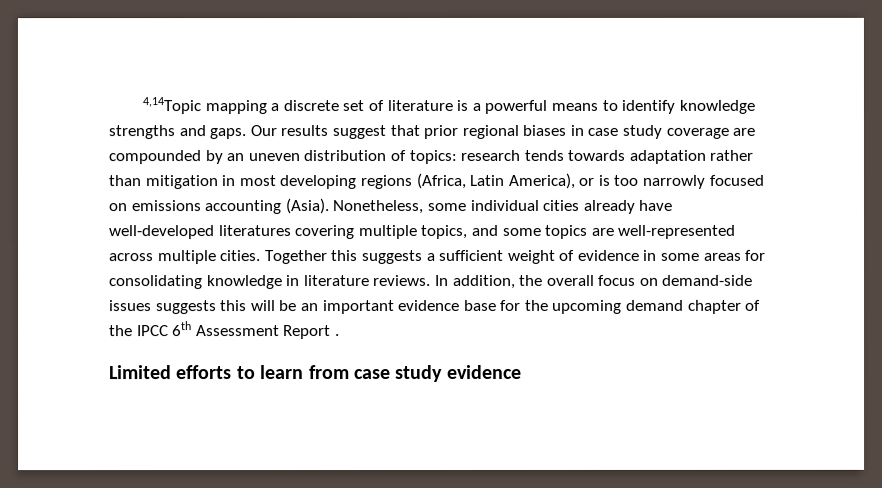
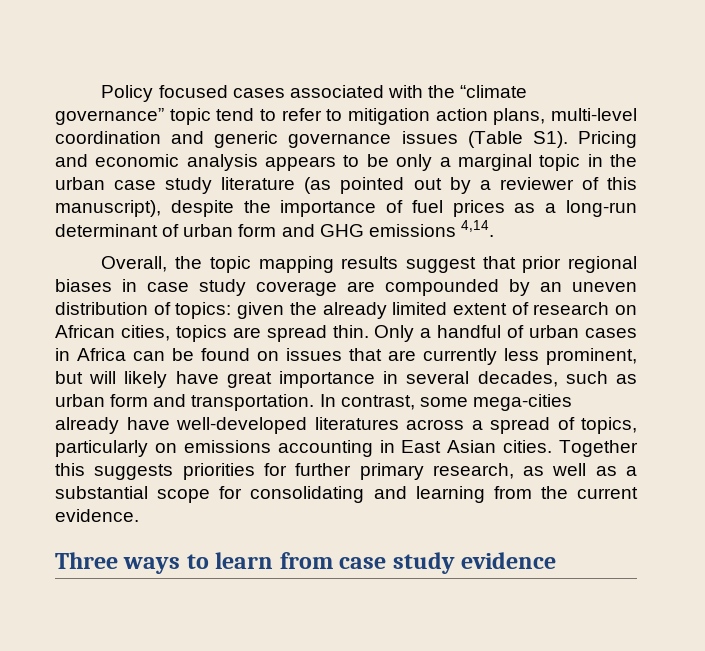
[142,97,755,115] [108,125,277,140] 4,14Topic mapping a discrete set of literature is a powerful means to identify knowledge strengths and gaps. Our -> [101,85,528,102] [55,108,638,125] [55,131,637,148] [55,154,638,171] [55,177,637,194] [55,200,637,217] [55,220,494,237] [101,256,334,273] Policy focused cases associated with the “climate governance” topic tend to refer to mitigation action plans, multi-level coordination and generic governance issues (Table S1). Pricing and economic analysis appears to be only a marginal topic in the urban case study literature (as pointed out by a reviewer of this manuscript), despite the importance of fuel prices as a long-run determinant of urban form and GHG emissions 4,14. // Overall, the topic mapping
[460,149,754,164] [108,172,764,190] [108,198,673,215] [108,224,736,240] [109,249,767,265] [109,274,754,290] [109,299,762,315] [109,321,340,340] [109,365,233,380] research tends towards adaptation rather than mitigation in most developing regions (Africa, Latin America), or is too narrowly focused on emissions accounting (Asia). Nonetheless, some individual cities already have well-developed literatures covering multiple topics, and some topics are well-represented across multiple cities. Together this suggests a sufficient weight of evidence in some areas for consolidating knowledge in literature reviews. In addition, the overall focus on demand-side issues suggests this will be an important evidence base for the upcoming demand chapter of the IPCC 6th Assessment Report . // Limited efforts -> [237,302,637,319] [55,325,637,342] [55,348,637,365] [55,371,637,388] [55,394,572,411] [55,417,637,434] [55,440,638,457] [55,463,637,480] [55,486,638,503] [55,509,139,522] [55,552,181,574] given the already limited extent of research on African cities, topics are spread thin. Only a handful of urban cases in Africa can be found on issues that are currently less prominent, but will likely have great importance in several decades, such as urban form and transportation. In contrast, some mega-cities already have well-developed literatures across a spread of topics, particularly on emissions accounting in East Asian cities. Together this suggests priorities for further primary research, as well as a substantial scope for consolidating and learning from the current evidence. // Three ways

